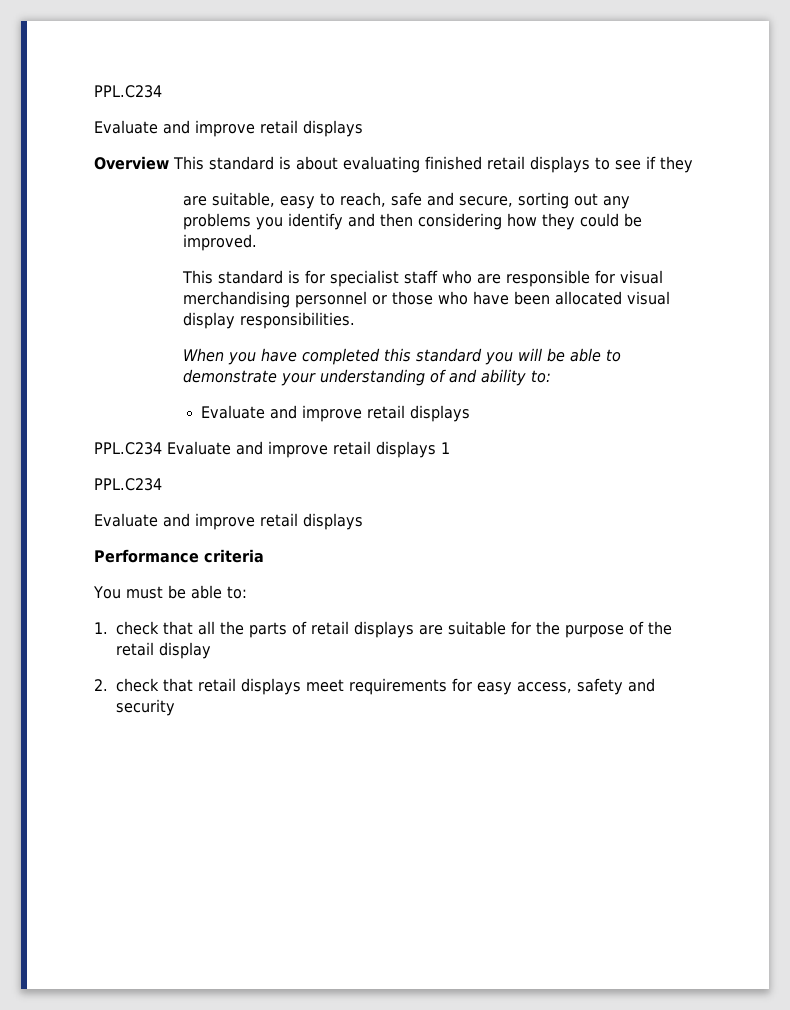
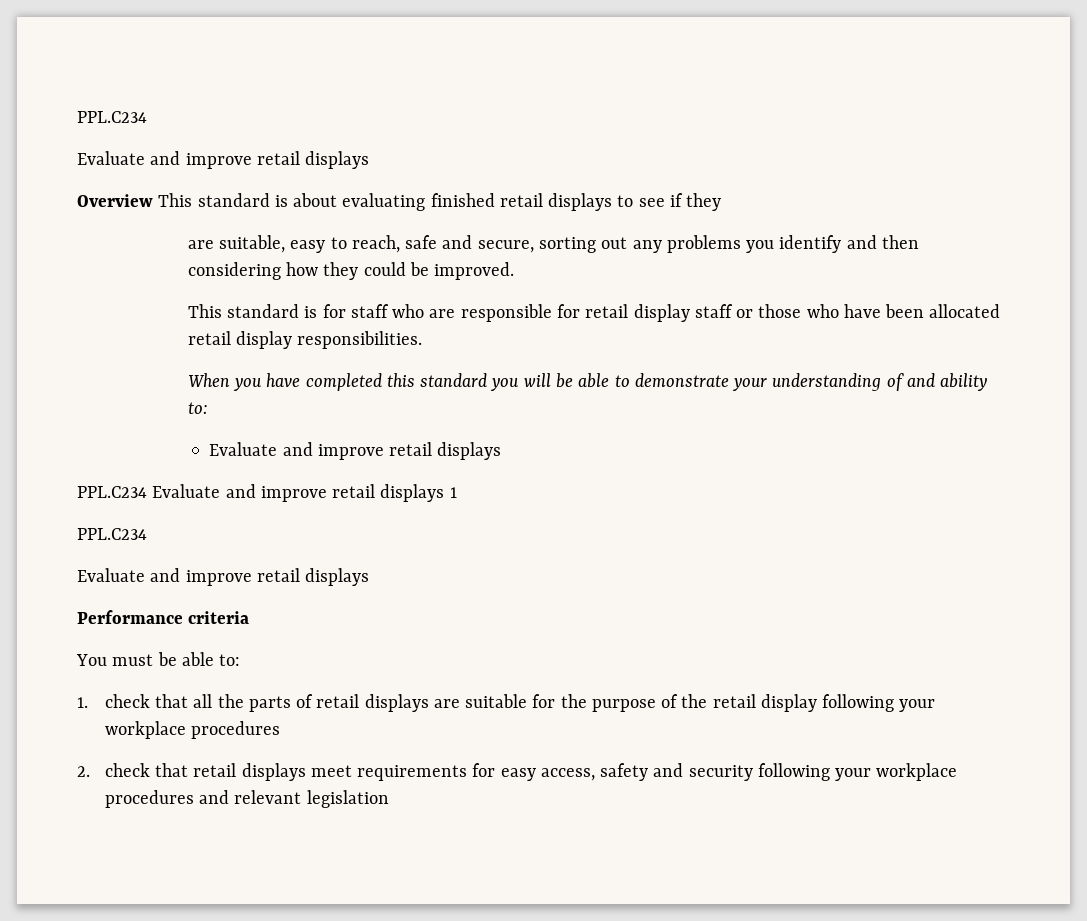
[330,270,400,287] specialist -> (346, 311) none
[620,270,664,284] [183,291,368,308] visual merchandising personnel -> [585,304,733,322] retail display staff
[627,291,671,305] visual -> [187,331,231,345] retail
(212, 650) none -> [822,694,936,712] [104,721,280,739] following your workplace procedures
(176, 707) none -> [757,763,958,781] [104,790,389,808] following your workplace procedures and relevant legislation

